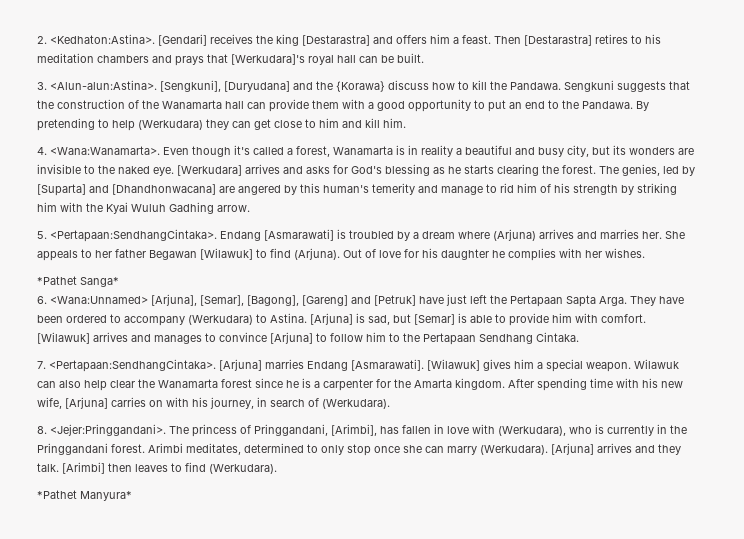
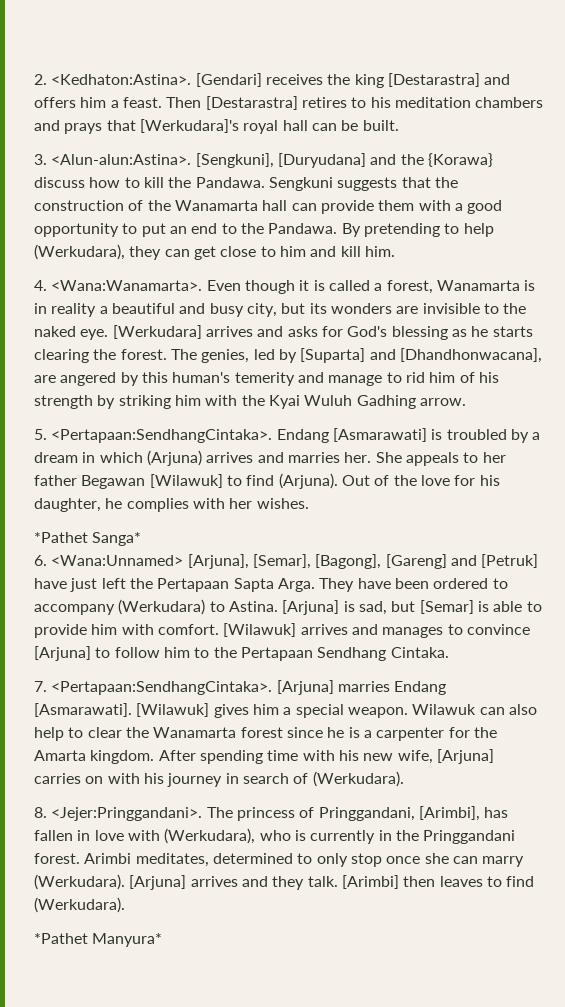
[138,120,203,130] (Werkudara) -> [34,244,125,260] (Werkudara),
[234,145,250,155] it's -> [299,280,325,291] it is
[112,184,216,195] [Dhandhonwacana] -> [399,348,542,363] [Dhandhonwacana],
[458,231,490,239] where -> [82,452,143,463] in which
(376, 253) none -> [393,475,417,486] the
[441,249,489,260] daughter -> [34,498,101,512] daughter,
(107, 385) none -> [68,727,84,738] to
[210,397,254,409] journey, -> [167,773,223,787] journey

